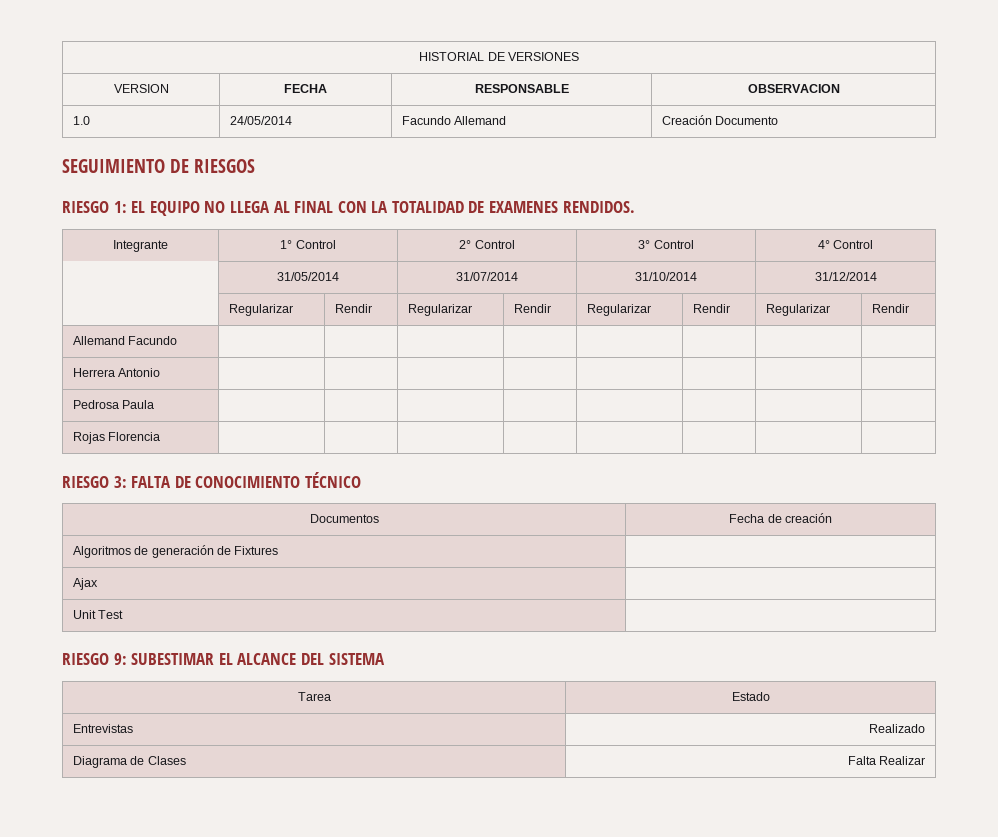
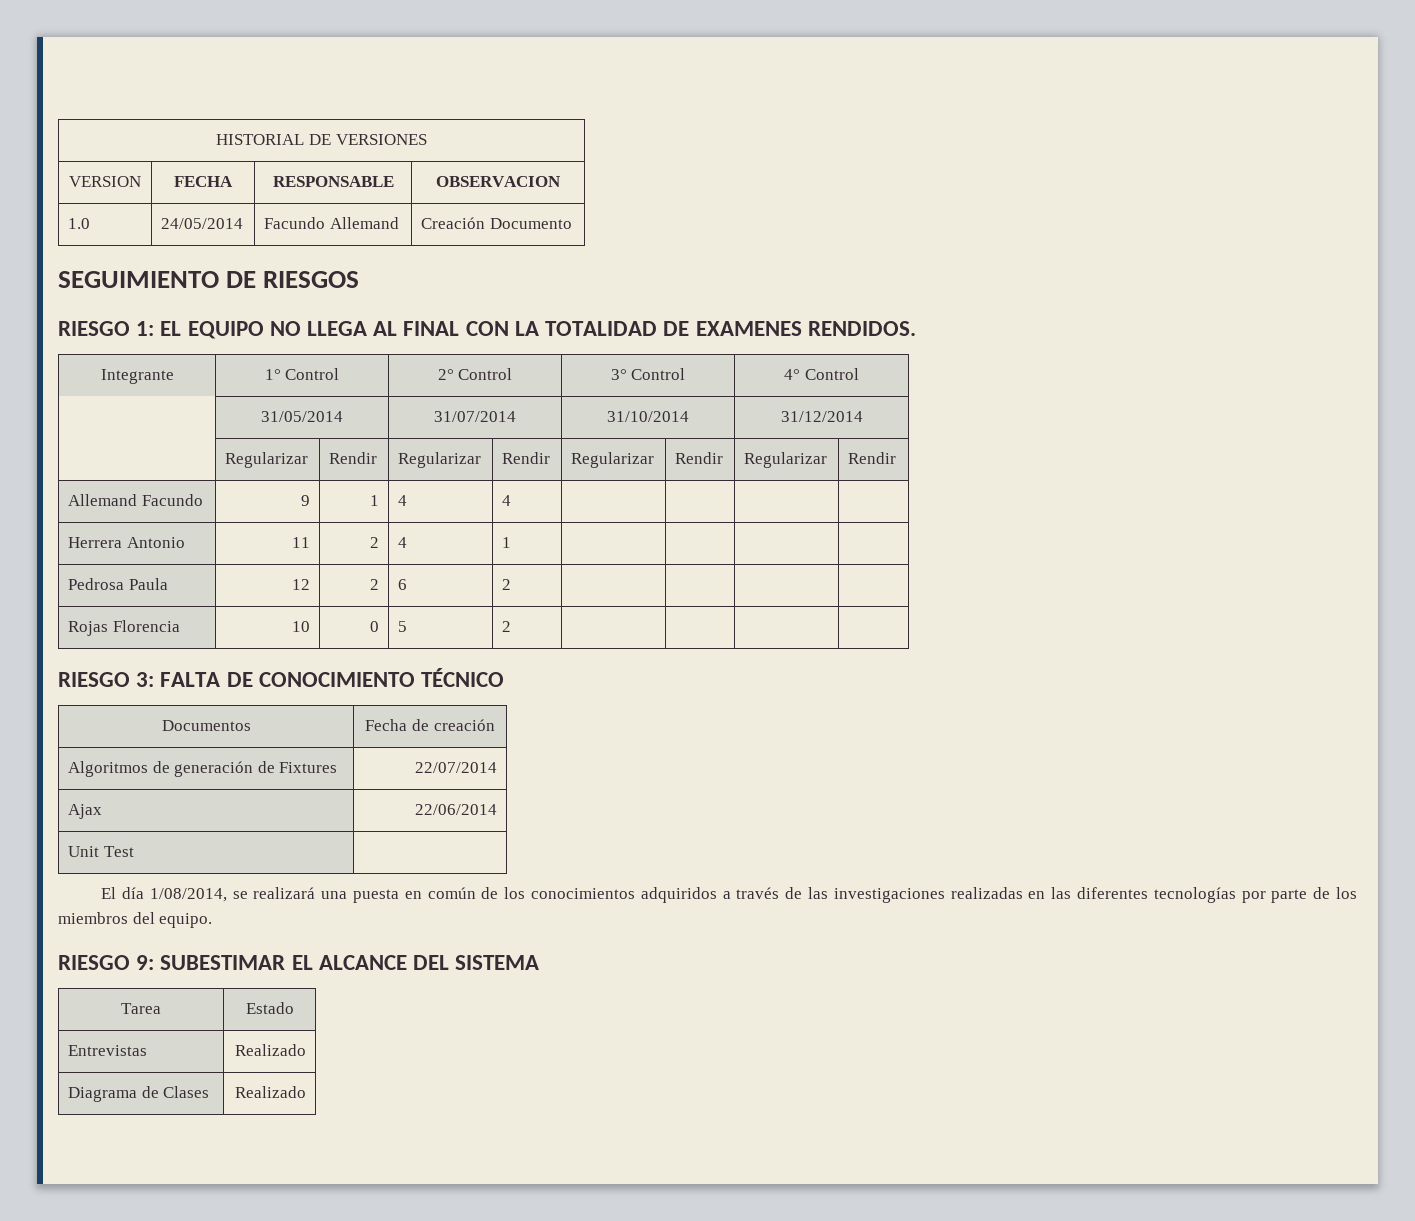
[72,368,161,377] [72,400,155,409] [72,432,161,444] | | | | | | | // Herrera Antonio | | | | | | | | // Pedrosa Paula | | | | | | | | // Rojas Florencia | | | | -> [300,495,310,506] [369,495,379,506] [398,495,408,506] [502,495,512,506] [68,537,185,548] [291,537,310,548] [369,537,379,548] [398,537,408,548] [502,537,512,548] [68,578,168,590] [291,579,310,590] [369,579,379,590] [398,579,408,590] [502,579,512,590] [68,620,180,636] [291,621,310,632] [369,621,379,632] [398,621,408,632] [502,621,512,632] 9 | 1 | 4 | 4 | | | | // Herrera Antonio | 11 | 2 | 4 | 1 | | | | // Pedrosa Paula | 12 | 2 | 6 | 2 | | | | // Rojas Florencia | 10 | 0 | 5 | 2
(279, 550) none -> [414,762,497,773] 22/07/2014
(98, 584) none -> [414,804,497,815] 22/06/2014
(124, 614) none -> [101,887,1357,903] [58,912,213,928] // El día 1/08/2014, se realizará una puesta en común de los conocimientos adquiridos a través de las investigaciones realizadas en las diferentes tecnologías por parte de los miembros del equipo.
[847,756,926,765] Falta Realizar -> [234,1086,306,1098] Realizado

